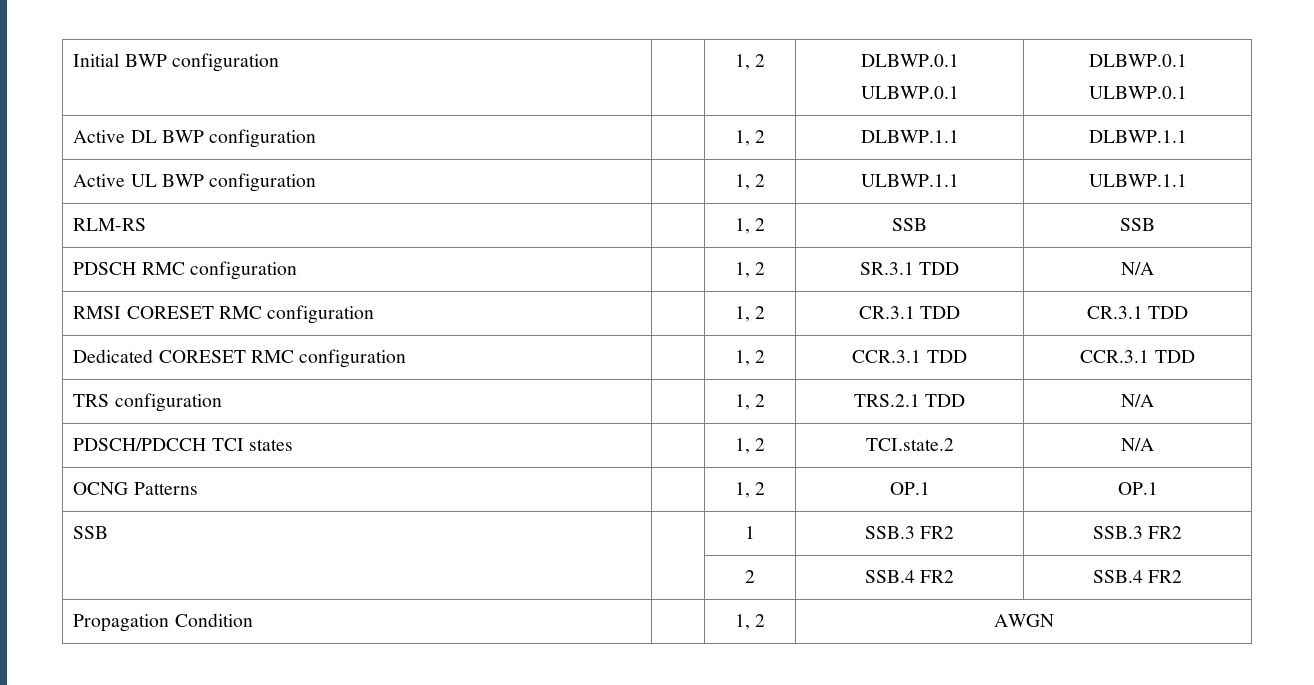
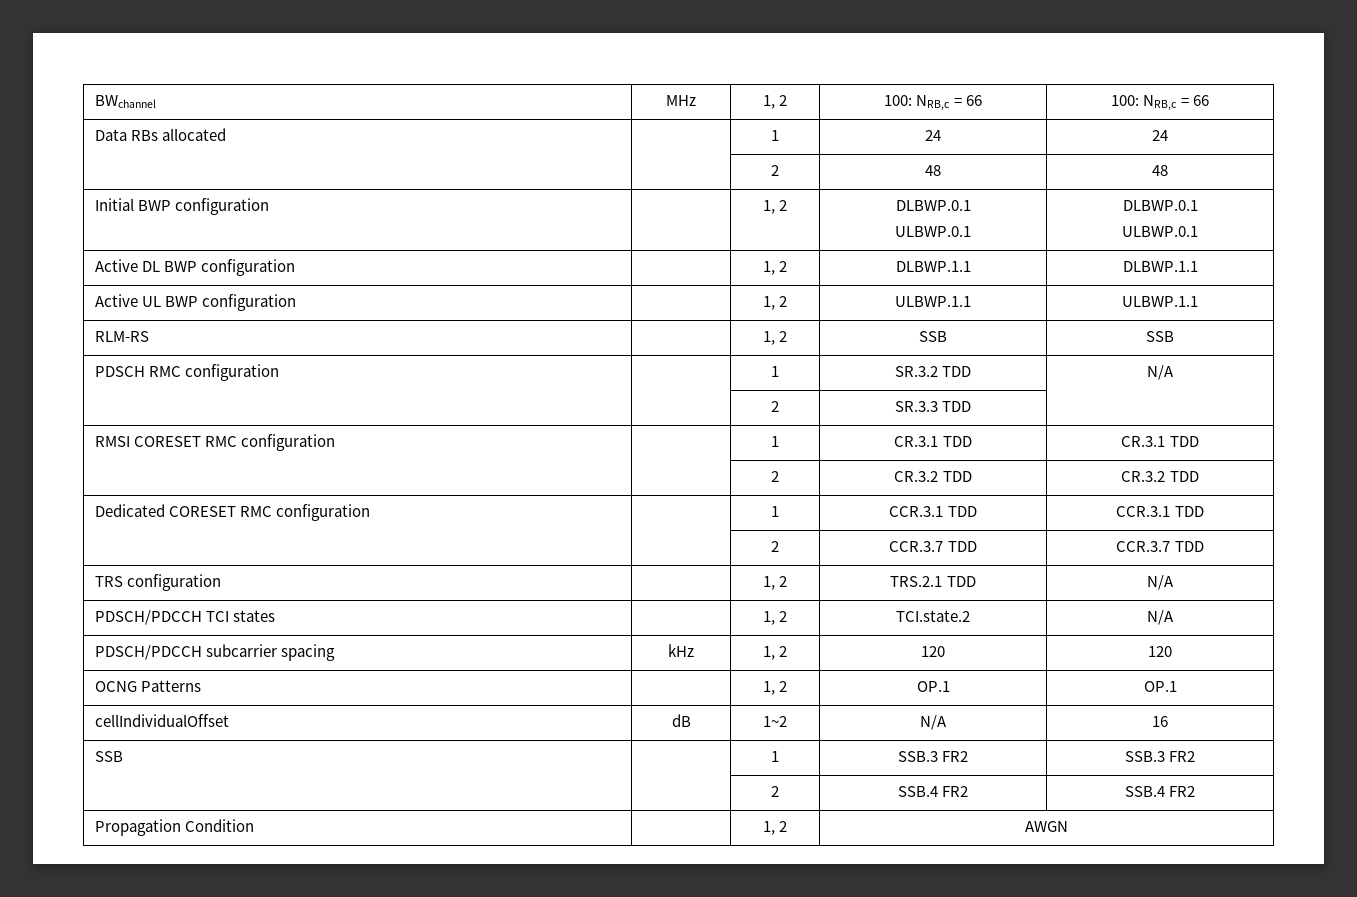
(73, 60) none -> [94,95,156,108] [666,95,696,106] [762,95,788,109] [884,95,982,110] [1111,95,1209,110] [94,128,226,141] [771,130,779,141] [925,130,941,141] [1152,130,1168,141] [771,165,779,176] [925,165,941,176] [1152,165,1168,176] BWchannel | MHz | 1, 2 | 100: NRB,c = 66 | 100: NRB,c = 66 // Data RBs allocated | | 1 | 24 | 24 // | | 2 | 48 | 48 //
[734,262,766,278] [859,262,960,275] [1121,262,1154,275] 1, 2 | SR.3.1 TDD | N/A -> [771,366,779,377] [894,366,972,377] [1147,365,1174,380] [771,401,779,412] [894,401,972,412] 1 | SR.3.2 TDD | N/A // | | 2 | SR.3.3 TDD |
[734,306,766,322] 1, 2 -> [771,436,779,447] 1
(1189, 312) none -> [771,471,779,482] [894,471,972,482] [1121,471,1199,482] // | | 2 | CR.3.2 TDD | CR.3.2 TDD
[734,350,766,366] 1, 2 -> [771,506,779,517] 1
(1195, 356) none -> [771,541,779,552] [889,541,977,552] [1116,541,1204,552] // | | 2 | CCR.3.7 TDD | CCR.3.7 TDD
(1154, 444) none -> [94,644,335,661] [668,644,694,657] [762,646,788,660] [921,646,945,657] [1148,646,1172,657] // PDSCH/PDCCH subcarrier spacing | kHz | 1, 2 | 120 | 120
(1158, 488) none -> [94,714,229,727] [671,714,691,727] [763,716,787,727] [920,715,947,730] [1152,716,1168,727] // cellIndividualOffset | dB | 1~2 | N/A | 16

